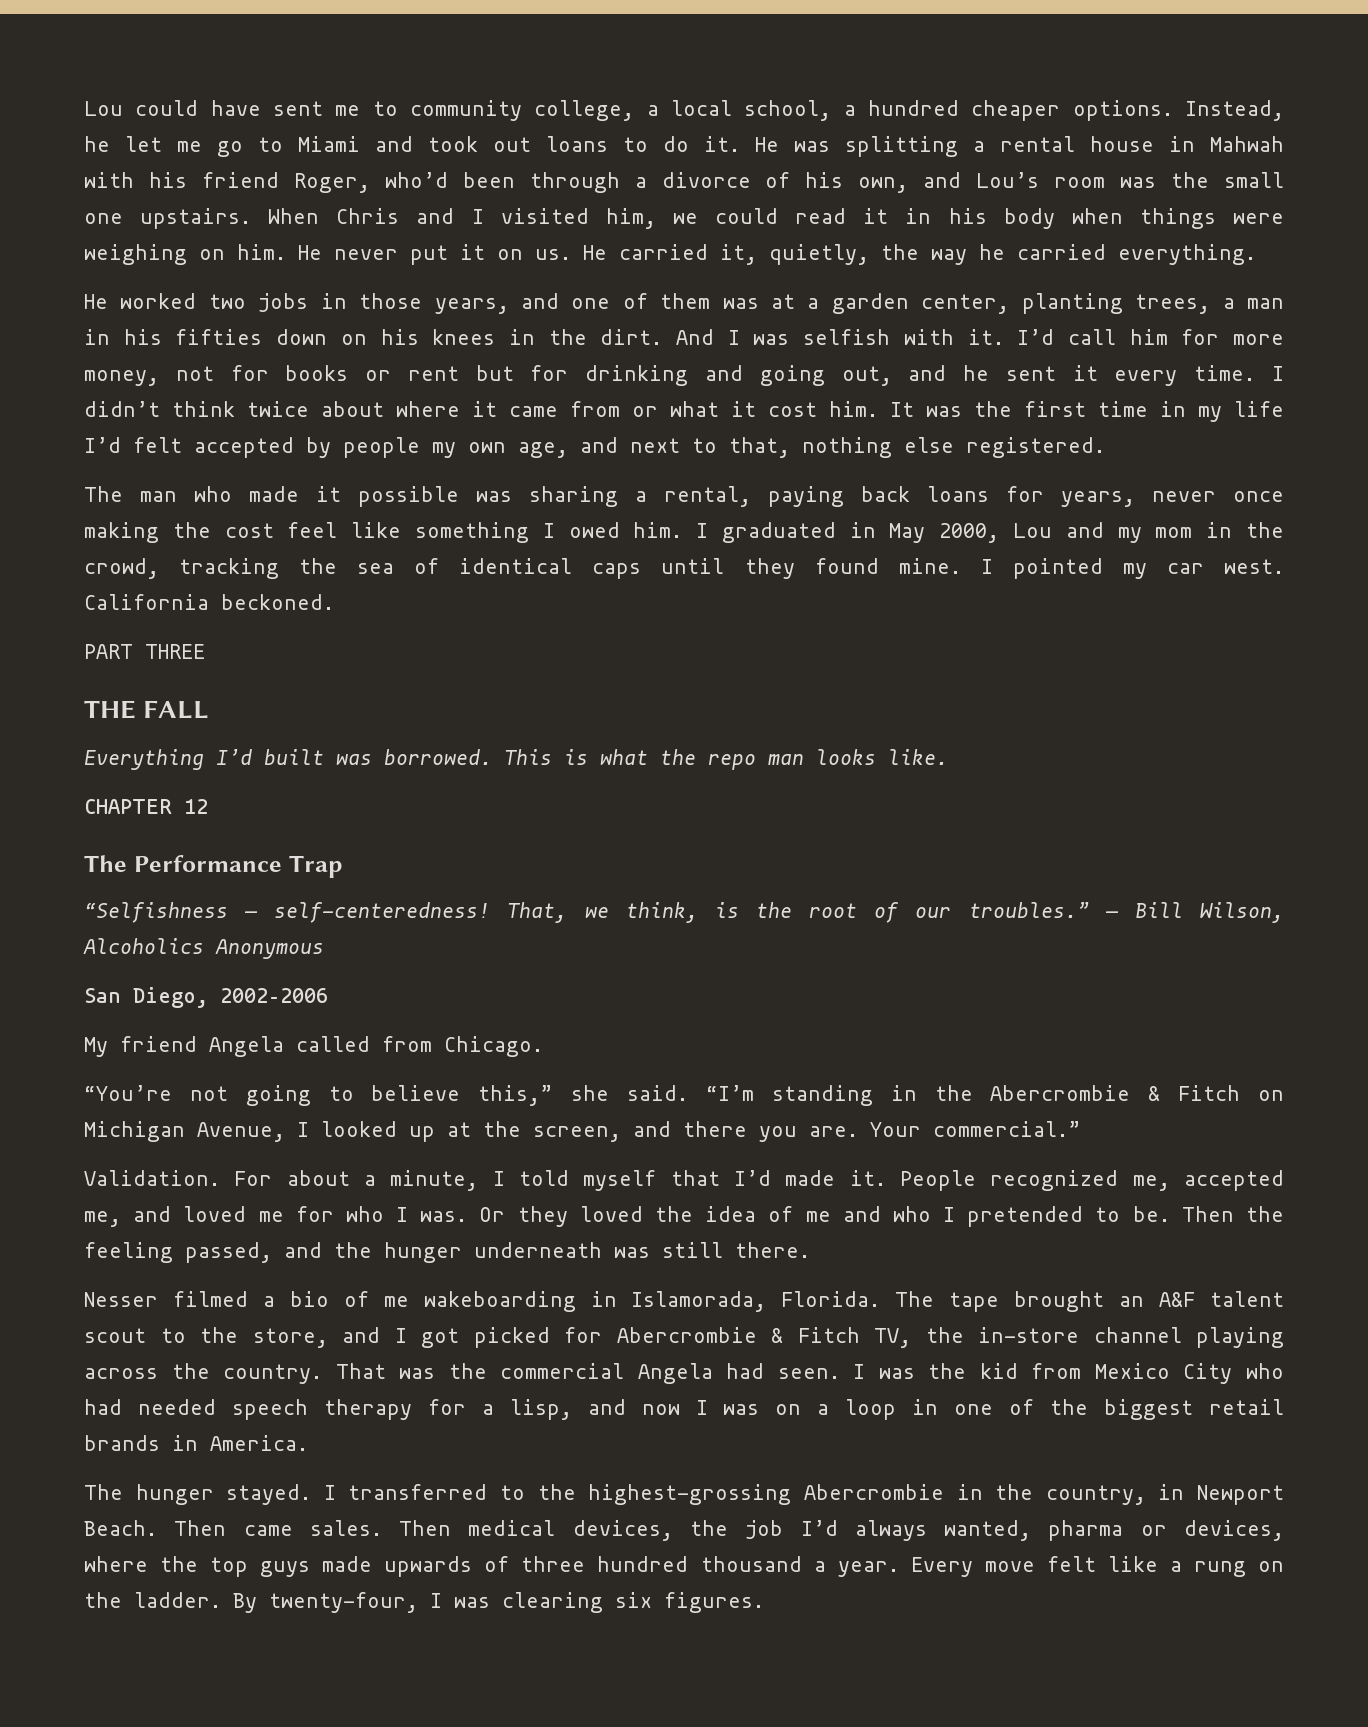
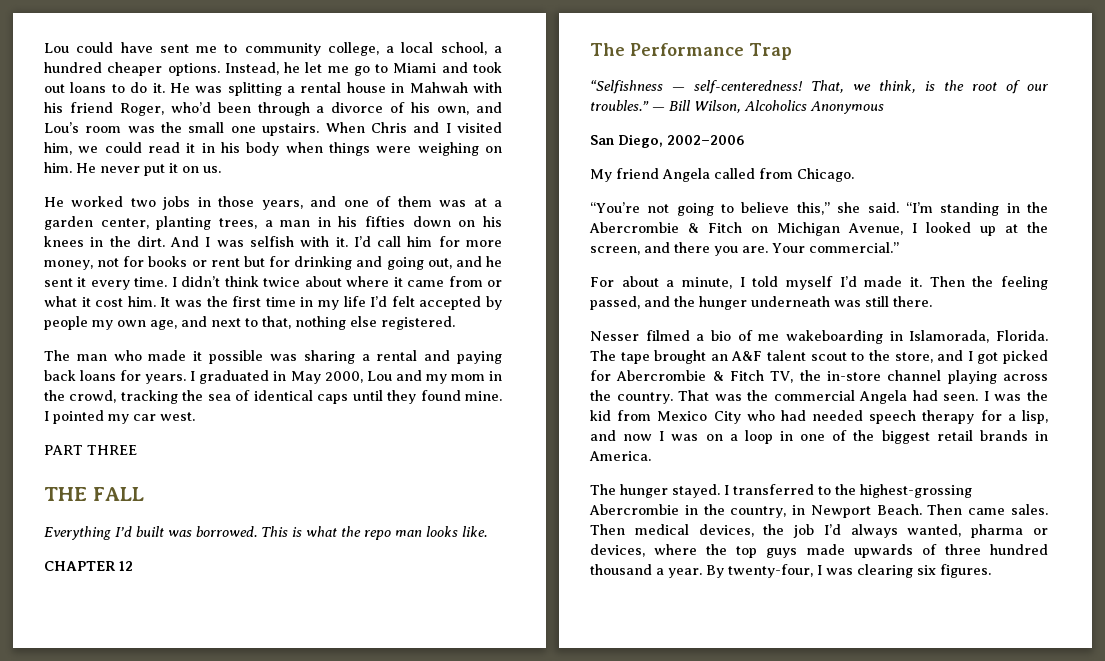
[583,244,1256,265] He carried it, quietly, the way he carried everything. -> (221, 169) none
[664,486,751,507] rental, -> [376,350,451,361] rental and
[1061,491,1284,507] [84,522,683,543] years, never once making the cost feel like something I owed him. -> [145,374,187,384] years.
[84,594,334,610] California beckoned. -> (195, 416) none
[84,1170,220,1186] Validation. -> (899, 247) none
[670,1170,720,1186] that -> (833, 283) none
[900,1170,1284,1191] [84,1206,1170,1227] People recognized me, accepted me, and loved me for who I was. Or they loved the idea of me and who I pretended to be. -> (922, 282) none
[910,1556,1284,1577] [84,1592,221,1608] Every move felt like a rung on the ladder. -> (702, 573) none

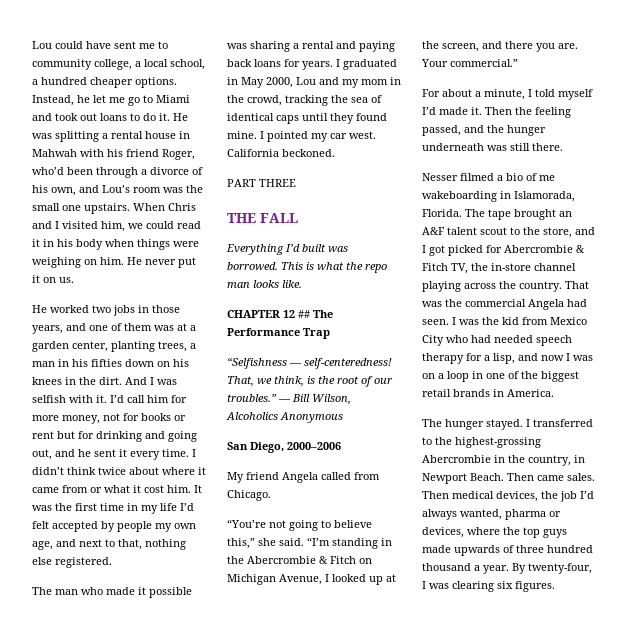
(195, 416) none -> [227,149,335,157] California beckoned.
(133, 566) // -> [298,310,310,318] ##
[667,135,745,145] 2002–2006 -> [287,442,341,450] 2000–2006

